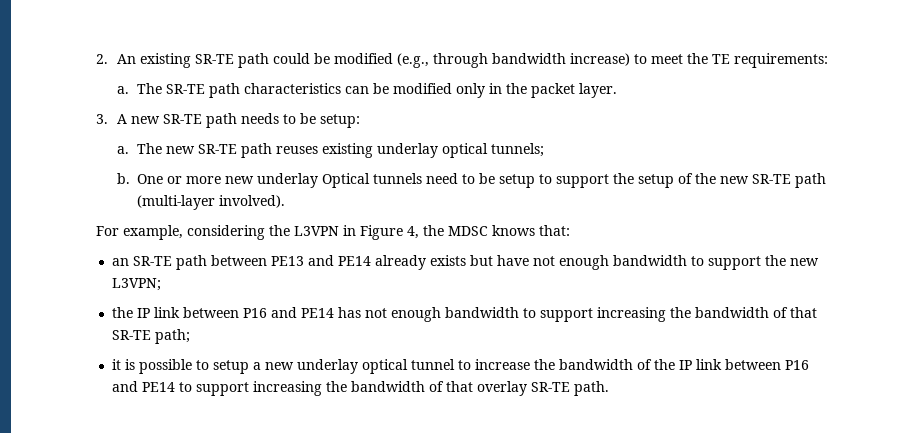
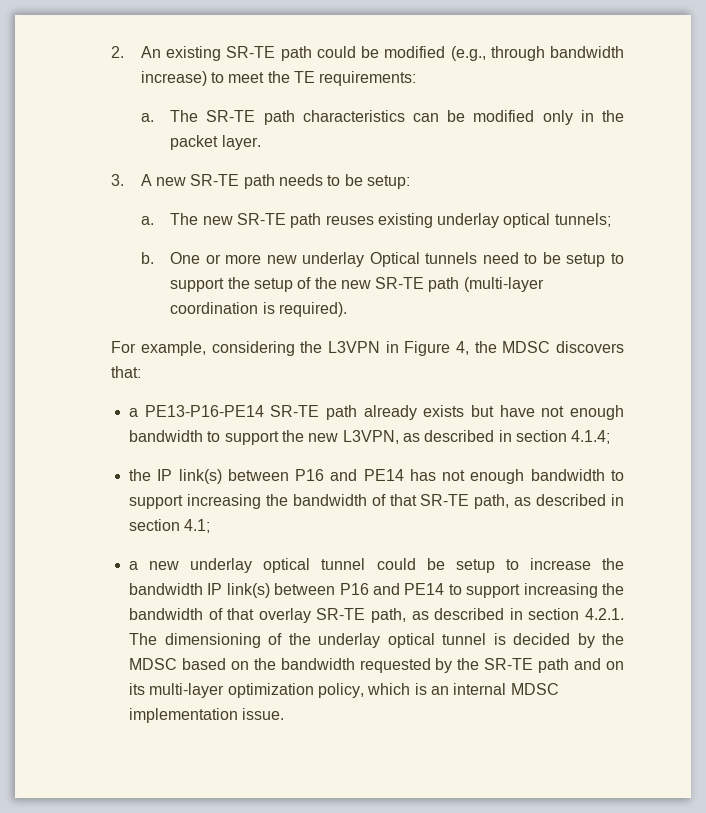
[218,195,285,208] involved). -> [170,302,347,317] coordination is required).
[492,225,536,236] knows -> [555,341,624,353] discovers
[111,255,371,270] an SR-TE path between PE13 and PE14 -> [129,405,358,420] a PE13-P16-PE14 SR-TE path
[111,278,161,291] [111,307,180,318] L3VPN; // the IP link -> [342,430,611,444] [129,469,222,484] L3VPN, as described in section 4.1.4; // the IP link(s)
[154,329,190,344] [111,359,249,374] path; // it is possible to setup -> [474,494,624,509] [129,519,211,533] path, as described in section 4.1; //
(455, 364) none -> [376,558,495,573] could be setup
[636,359,722,370] of the IP link -> [207,583,270,598] IP link(s)
[573,381,609,396] path. -> [371,608,624,623] [129,633,625,648] [129,658,624,673] [129,683,559,698] [129,708,285,723] path, as described in section 4.2.1. The dimensioning of the underlay optical tunnel is decided by the MDSC based on the bandwidth requested by the SR-TE path and on its multi-layer optimization policy, which is an internal MDSC implementation issue.

